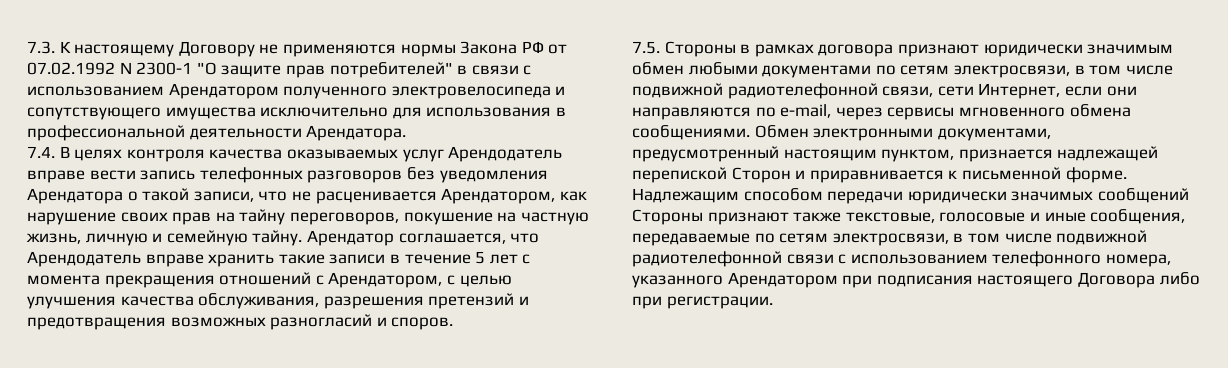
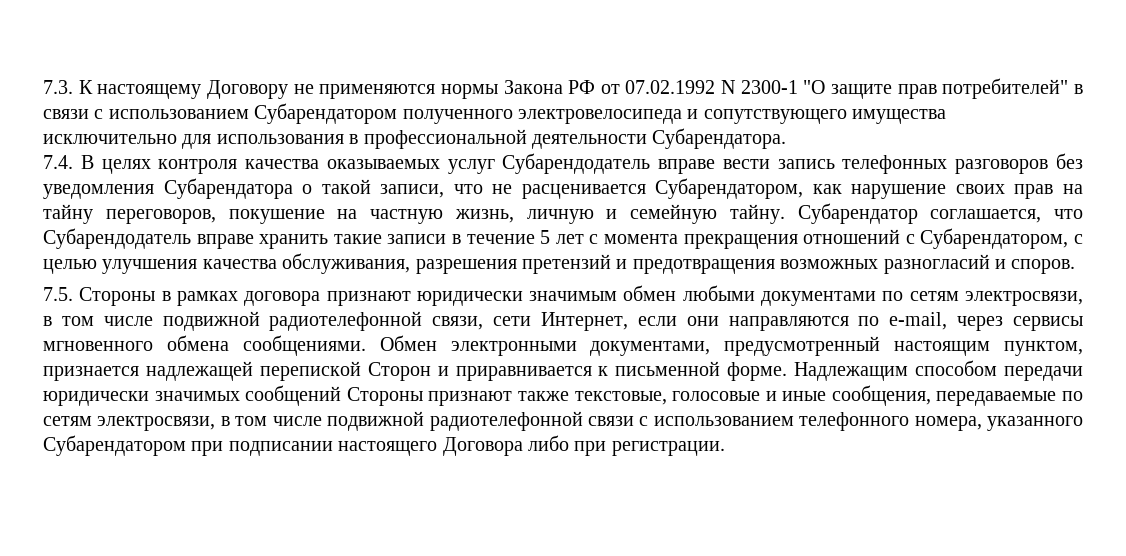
[168,83,279,99] Арендатором -> [254,103,398,124] Субарендатором
[306,125,407,141] Арендатора. -> [652,128,787,149] Субарендатора.
[448,146,563,162] Арендодатель -> [502,153,651,174] Субарендодатель
[27,188,123,204] Арендатора -> [163,178,293,199] Субарендатора
[441,188,556,204] Арендатором, -> [655,178,804,199] Субарендатором,
[306,230,394,246] Арендатор -> [797,203,918,224] Субарендатор
[27,251,141,267] Арендодатель -> [43,228,191,249] Субарендодатель
[328,272,443,288] Арендатором, -> [920,228,1069,249] Субарендатором,
[727,272,973,288] Арендатором при подписания -> [43,435,333,456] Субарендатором при подписании

